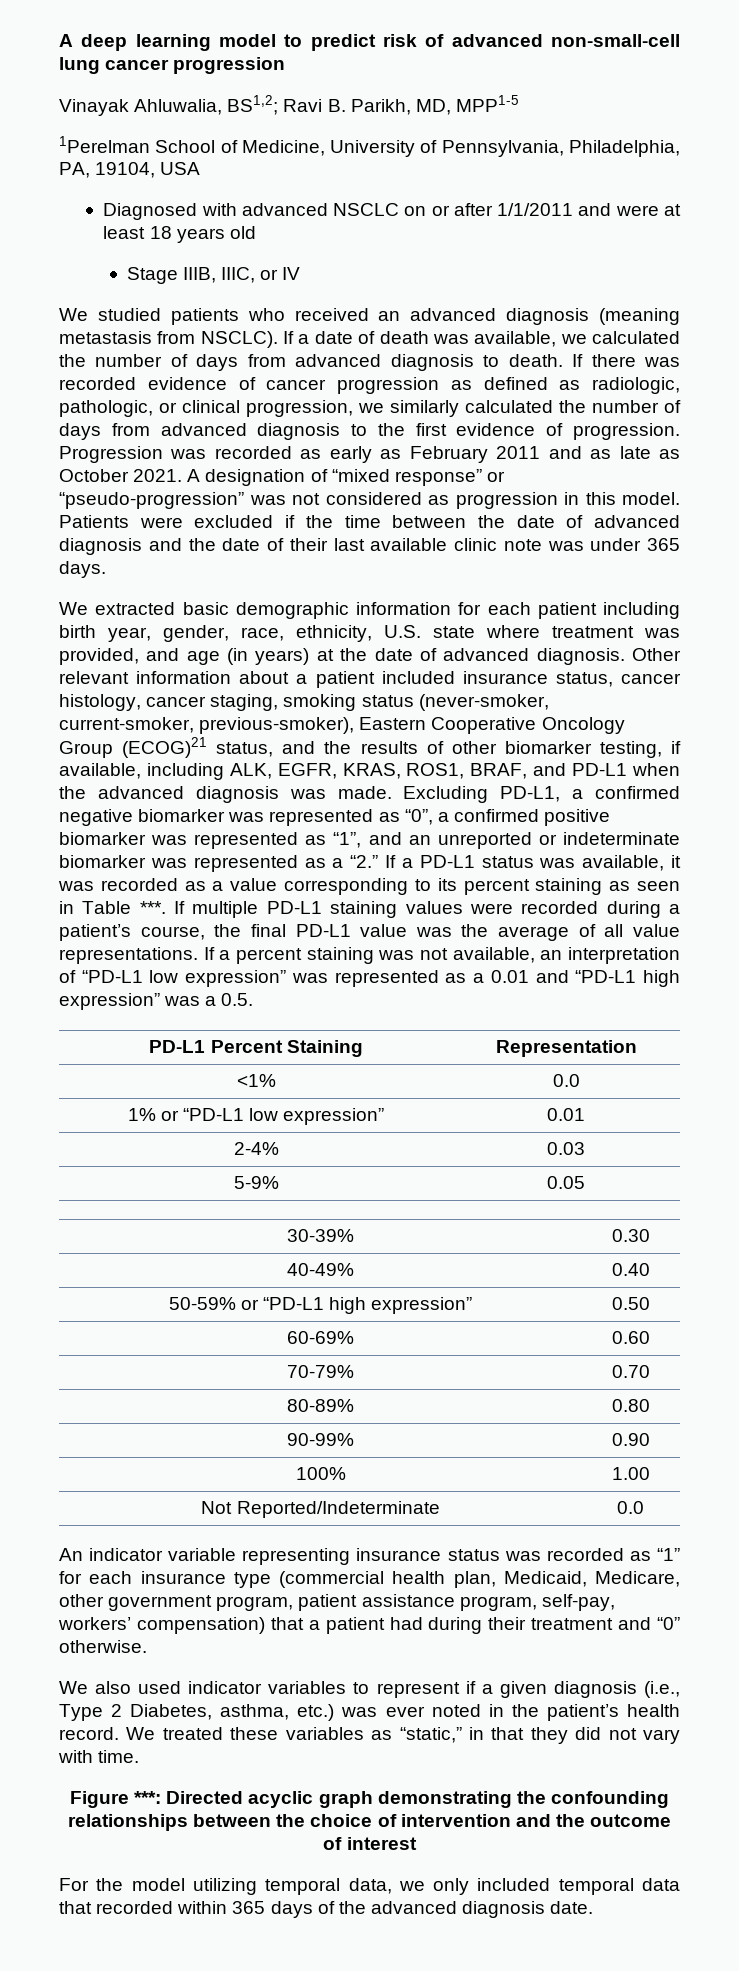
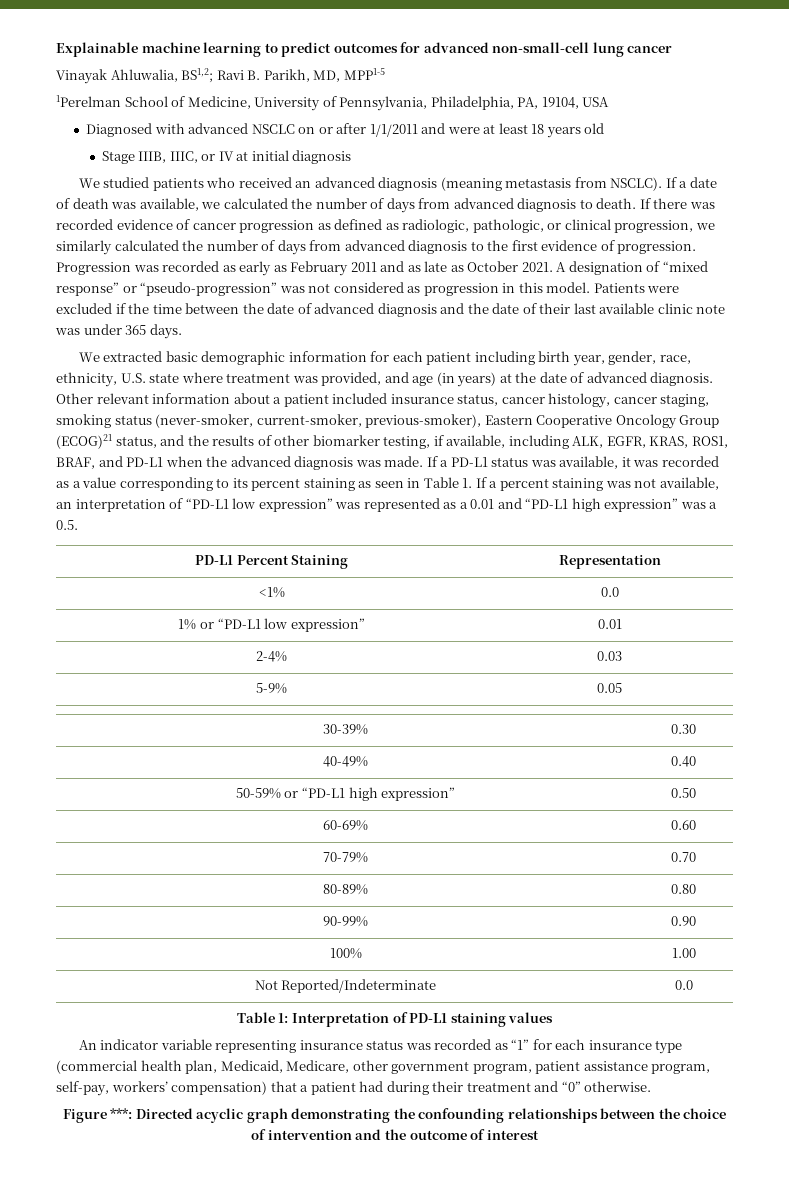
[59,34,445,51] A deep learning model to predict risk of -> [56,42,421,57] Explainable machine learning to predict outcomes for
[173,57,286,74] progression -> (673, 49) none
(301, 273) none -> [236,150,352,164] at initial diagnosis
[403,786,680,803] [59,809,611,826] [59,832,681,849] [59,855,379,872] Excluding PD-L1, a confirmed negative biomarker was represented as “0”, a confirmed positive biomarker was represented as “1”, and an unreported or indeterminate biomarker was represented as a “2.” -> (424, 461) none
[139,901,681,918] [59,924,680,941] [59,947,198,964] ***. If multiple PD-L1 staining values were recorded during a patient’s course, the final PD-L1 value was the average of all value representations. -> [462,478,473,488] 1.
(644, 1507) none -> [236,1012,554,1027] // Table 1: Interpretation of PD-L1 staining values
[59,1681,681,1698] [59,1704,680,1721] [59,1727,680,1744] [58,1750,140,1763] // We also used indicator variables to represent if a given diagnosis (i.e., Type 2 Diabetes, asthma, etc.) was ever noted in the patient’s health record. We treated these variables as “static,” in that they did not vary with time. -> (652, 1086) none
[59,1878,680,1895] [59,1901,594,1918] // For the model utilizing temporal data, we only included temporal data that recorded within 365 days of the advanced diagnosis date. -> (539, 1135) none

